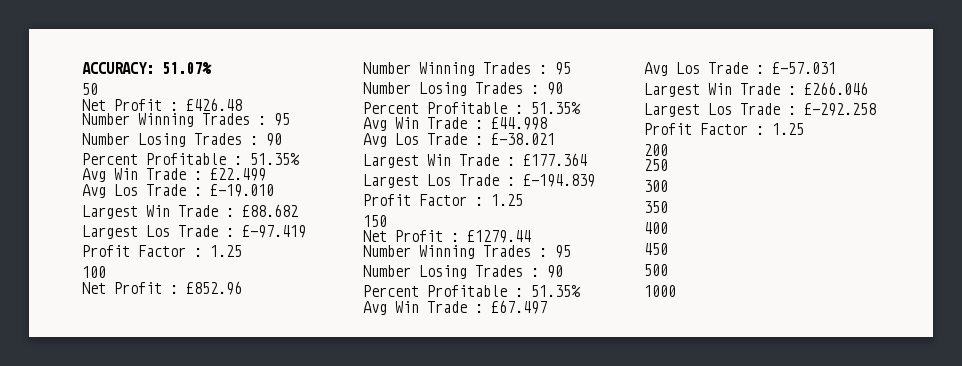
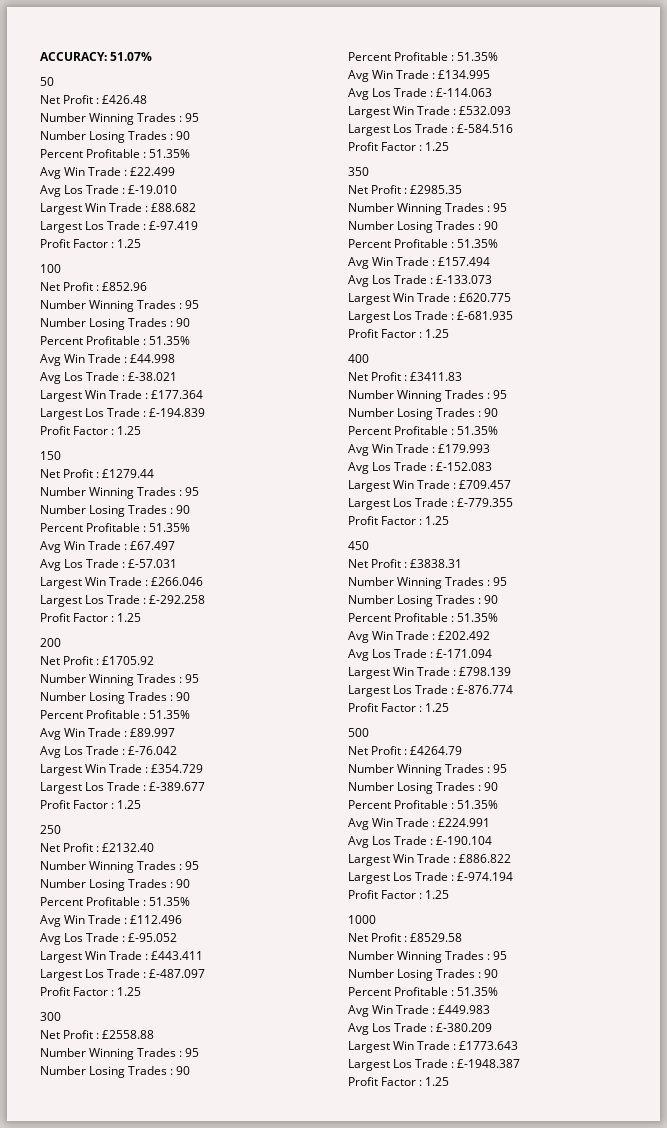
[644,159,668,171] [644,180,668,192] [644,201,668,213] [644,222,668,234] [644,243,668,255] [644,264,668,276] [644,285,676,297] 250 // 300 // 350 // 400 // 450 // 500 // 1000 -> [40,656,155,665] [40,674,200,686] [40,692,191,704] [40,710,191,719] [40,728,176,740] [40,746,178,758] [40,764,204,776] [40,782,206,794] [40,800,142,809] [40,825,61,834] [40,843,155,852] [40,861,200,873] [40,879,191,891] [40,897,191,906] [40,915,183,927] [40,933,178,945] [40,951,204,963] [40,969,206,981] [40,987,142,996] [40,1012,61,1021] [40,1030,155,1039] [40,1048,200,1060] [40,1066,191,1078] [348,52,499,61] [348,70,491,82] [348,88,493,100] [348,106,512,118] [348,124,514,136] [348,142,450,151] [348,167,369,176] [348,185,463,194] [348,203,508,215] [348,221,499,233] [348,239,499,248] [348,257,491,269] [348,275,493,287] [348,293,512,305] [348,311,514,323] [348,329,450,338] [348,354,369,363] [348,372,463,381] [348,390,508,402] [348,408,499,420] [348,426,499,435] [348,444,491,456] [348,462,493,474] [348,480,512,492] [348,498,514,510] [348,516,450,525] [348,541,369,550] [348,559,463,568] [348,577,508,589] [348,595,499,607] [348,613,499,622] [348,631,491,643] [348,649,493,661] [348,667,512,679] [348,685,514,697] [348,703,450,712] [348,728,369,737] [348,746,463,755] [348,764,508,776] [348,782,499,794] [348,800,499,809] [348,818,491,830] [348,836,493,848] [348,854,512,866] [348,872,514,884] [348,890,450,899] [348,915,376,924] [348,933,463,942] [348,951,508,963] [348,969,499,981] [348,987,499,996] [348,1005,491,1017] [348,1023,493,1035] [348,1041,519,1053] [348,1059,521,1071] [348,1077,450,1086] Net Profit : £1705.92 // Number Winning Trades : 95 // Number Losing Trades : 90 // Percent Profitable : 51.35% // Avg Win Trade : £89.997 // Avg Los Trade : £-76.042 // Largest Win Trade : £354.729 // Largest Los Trade : £-389.677 // Profit Factor : 1.25 // 250 // Net Profit : £2132.40 // Number Winning Trades : 95 // Number Losing Trades : 90 // Percent Profitable : 51.35% // Avg Win Trade : £112.496 // Avg Los Trade : £-95.052 // Largest Win Trade : £443.411 // Largest Los Trade : £-487.097 // Profit Factor : 1.25 // 300 // Net Profit : £2558.88 // Number Winning Trades : 95 // Number Losing Trades : 90 // Percent Profitable : 51.35% // Avg Win Trade : £134.995 // Avg Los Trade : £-114.063 // Largest Win Trade : £532.093 // Largest Los Trade : £-584.516 // Profit Factor : 1.25 // 350 // Net Profit : £2985.35 // Number Winning Trades : 95 // Number Losing Trades : 90 // Percent Profitable : 51.35% // Avg Win Trade : £157.494 // Avg Los Trade : £-133.073 // Largest Win Trade : £620.775 // Largest Los Trade : £-681.935 // Profit Factor : 1.25 // 400 // Net Profit : £3411.83 // Number Winning Trades : 95 // Number Losing Trades : 90 // Percent Profitable : 51.35% // Avg Win Trade : £179.993 // Avg Los Trade : £-152.083 // Largest Win Trade : £709.457 // Largest Los Trade : £-779.355 // Profit Factor : 1.25 // 450 // Net Profit : £3838.31 // Number Winning Trades : 95 // Number Losing Trades : 90 // Percent Profitable : 51.35% // Avg Win Trade : £202.492 // Avg Los Trade : £-171.094 // Largest Win Trade : £798.139 // Largest Los Trade : £-876.774 // Profit Factor : 1.25 // 500 // Net Profit : £4264.79 // Number Winning Trades : 95 // Number Losing Trades : 90 // Percent Profitable : 51.35% // Avg Win Trade : £224.991 // Avg Los Trade : £-190.104 // Largest Win Trade : £886.822 // Largest Los Trade : £-974.194 // Profit Factor : 1.25 // 1000 // Net Profit : £8529.58 // Number Winning Trades : 95 // Number Losing Trades : 90 // Percent Profitable : 51.35% // Avg Win Trade : £449.983 // Avg Los Trade : £-380.209 // Largest Win Trade : £1773.643 // Largest Los Trade : £-1948.387 // Profit Factor : 1.25

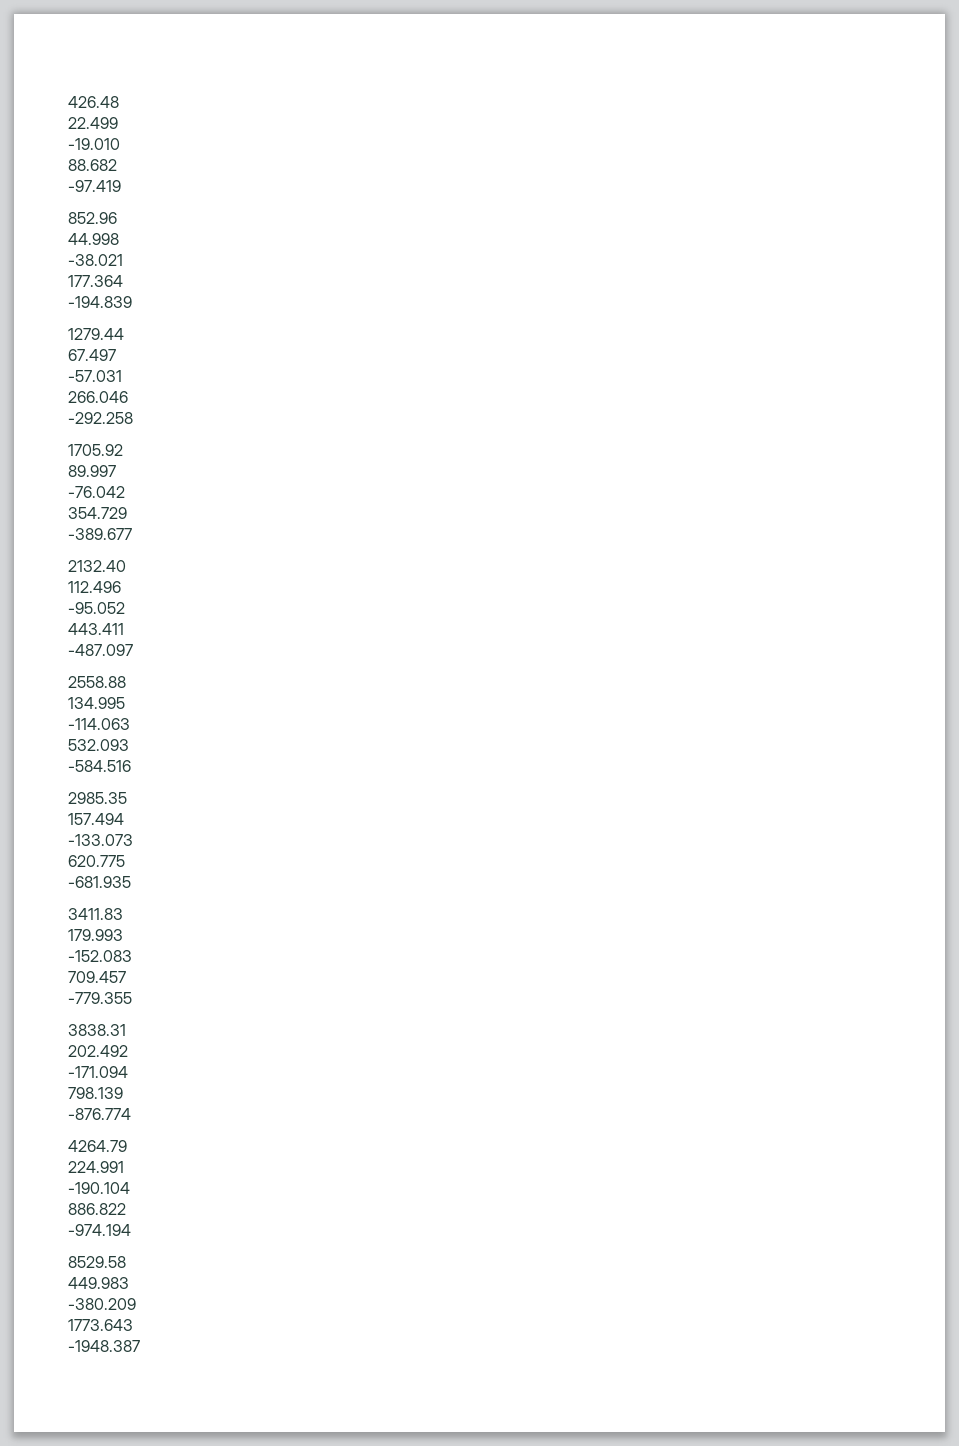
[40,52,153,61] [40,77,54,86] [40,95,148,104] [40,113,200,125] [40,131,191,143] [40,149,191,158] [40,167,176,179] [40,185,178,197] [40,203,197,215] [40,221,199,233] [40,239,142,248] [40,264,61,273] [40,282,148,291] [40,300,200,312] [40,318,191,330] [40,336,191,345] [40,354,176,366] [40,372,178,384] [40,390,204,402] [40,408,206,420] [40,426,142,435] [40,451,61,460] [40,469,155,478] [40,487,200,499] [40,505,191,517] [40,523,191,532] [40,541,176,553] [40,559,178,571] [40,577,204,589] [40,595,206,607] [40,613,142,622] [40,638,61,647] [40,656,155,665] [40,674,200,686] [40,692,191,704] [40,710,191,719] [40,728,176,740] [40,746,178,758] [40,764,204,776] [40,782,206,794] [40,800,142,809] [40,825,61,834] [40,843,155,852] [40,861,200,873] [40,879,191,891] [40,897,191,906] [40,915,183,927] [40,933,178,945] [40,951,204,963] [40,969,206,981] [40,987,142,996] [40,1012,61,1021] [40,1030,155,1039] [40,1048,200,1060] [40,1066,191,1078] [348,52,499,61] [348,70,491,82] [348,88,493,100] [348,106,512,118] [348,124,514,136] [348,142,450,151] [348,167,369,176] [348,185,463,194] [348,203,508,215] [348,221,499,233] [348,239,499,248] [348,257,491,269] [348,275,493,287] [348,293,512,305] [348,311,514,323] [348,329,450,338] [348,354,369,363] [348,372,463,381] [348,390,508,402] [348,408,499,420] [348,426,499,435] [348,444,491,456] [348,462,493,474] [348,480,512,492] [348,498,514,510] [348,516,450,525] [348,541,369,550] [348,559,463,568] [348,577,508,589] [348,595,499,607] [348,613,499,622] [348,631,491,643] [348,649,493,661] [348,667,512,679] [348,685,514,697] [348,703,450,712] [348,728,369,737] [348,746,463,755] [348,764,508,776] [348,782,499,794] [348,800,499,809] [348,818,491,830] [348,836,493,848] [348,854,512,866] [348,872,514,884] [348,890,450,899] [348,915,376,924] [348,933,463,942] [348,951,508,963] [348,969,499,981] [348,987,499,996] [348,1005,491,1017] [348,1023,493,1035] [348,1041,519,1053] [348,1059,521,1071] [348,1077,450,1086] ACCURACY: 51.07% // 50 // Net Profit : £426.48 // Number Winning Trades : 95 // Number Losing Trades : 90 // Percent Profitable : 51.35% // Avg Win Trade : £22.499 // Avg Los Trade : £-19.010 // Largest Win Trade : £88.682 // Largest Los Trade : £-97.419 // Profit Factor : 1.25 // 100 // Net Profit : £852.96 // Number Winning Trades : 95 // Number Losing Trades : 90 // Percent Profitable : 51.35% // Avg Win Trade : £44.998 // Avg Los Trade : £-38.021 // Largest Win Trade : £177.364 // Largest Los Trade : £-194.839 // Profit Factor : 1.25 // 150 // Net Profit : £1279.44 // Number Winning Trades : 95 // Number Losing Trades : 90 // Percent Profitable : 51.35% // Avg Win Trade : £67.497 // Avg Los Trade : £-57.031 // Largest Win Trade : £266.046 // Largest Los Trade : £-292.258 // Profit Factor : 1.25 // 200 // Net Profit : £1705.92 // Number Winning Trades : 95 // Number Losing Trades : 90 // Percent Profitable : 51.35% // Avg Win Trade : £89.997 // Avg Los Trade : £-76.042 // Largest Win Trade : £354.729 // Largest Los Trade : £-389.677 // Profit Factor : 1.25 // 250 // Net Profit : £2132.40 // Number Winning Trades : 95 // Number Losing Trades : 90 // Percent Profitable : 51.35% // Avg Win Trade : £112.496 // Avg Los Trade : £-95.052 // Largest Win Trade : £443.411 // Largest Los Trade : £-487.097 // Profit Factor : 1.25 // 300 // Net Profit : £2558.88 // Number Winning Trades : 95 // Number Losing Trades : 90 // Percent Profitable : 51.35% // Avg Win Trade : £134.995 // Avg Los Trade : £-114.063 // Largest Win Trade : £532.093 // Largest Los Trade : £-584.516 // Profit Factor : 1.25 // 350 // Net Profit : £2985.35 // Number Winning Trades : 95 // Number Losing Trades : 90 // Percent Profitable : 51.35% // Avg Win Trade : £157.494 // Avg Los Trade : £-133.073 // Largest Win Trade : £620.775 // Largest Los Trade : £-681.935 // Profit Factor : 1.25 // 400 // Net Profit : £3411.83 // Number Winning Trades : 95 // Number Losing Trades : 90 // Percent Profitable : 51.35% // Avg Win Trade : £179.993 // Avg Los Trade : £-152.083 // Largest Win Trade : £709.457 // Largest Los Trade : £-779.355 // Profit Factor : 1.25 // 450 // Net Profit : £3838.31 // Number Winning Trades : 95 // Number Losing Trades : 90 // Percent Profitable : 51.35% // Avg Win Trade : £202.492 // Avg Los Trade : £-171.094 // Largest Win Trade : £798.139 // Largest Los Trade : £-876.774 // Profit Factor : 1.25 // 500 // Net Profit : £4264.79 // Number Winning Trades : 95 // Number Losing Trades : 90 // Percent Profitable : 51.35% // Avg Win Trade : £224.991 // Avg Los Trade : £-190.104 // Largest Win Trade : £886.822 // Largest Los Trade : £-974.194 // Profit Factor : 1.25 // 1000 // Net Profit : £8529.58 // Number Winning Trades : 95 // Number Losing Trades : 90 // Percent Profitable : 51.35% // Avg Win Trade : £449.983 // Avg Los Trade : £-380.209 // Largest Win Trade : £1773.643 // Largest Los Trade : £-1948.387 // Profit Factor : 1.25 -> [68,96,119,108] [68,117,118,129] [68,138,120,150] [68,159,117,171] [68,180,121,192] [68,212,117,224] [68,233,119,245] [68,254,123,266] [68,275,123,287] [68,296,132,308] [68,328,124,340] [68,349,116,361] [68,370,122,382] [68,391,128,403] [68,412,133,424] [68,444,123,456] [68,465,116,477] [68,486,125,498] [68,507,127,519] [68,528,132,540] [68,560,126,572] [68,581,121,593] [68,602,125,614] [68,623,124,635] [68,644,133,656] [68,676,126,688] [68,697,125,709] [68,718,130,730] [68,739,129,751] [68,760,131,772] [68,792,127,804] [68,813,124,825] [68,834,133,846] [68,855,125,867] [68,876,131,888] [68,908,123,920] [68,929,123,941] [68,950,132,962] [68,971,126,983] [68,992,132,1004] [68,1024,126,1036] [68,1045,128,1057] [68,1066,128,1078] [68,1087,123,1099] [68,1108,131,1120] [68,1140,127,1152] [68,1161,124,1173] [68,1182,130,1194] [68,1203,126,1215] [68,1224,131,1236] [68,1256,126,1268] [68,1277,129,1289] [68,1298,136,1310] [68,1319,133,1331] [68,1340,140,1352] 426.48 // 22.499 // -19.010 // 88.682 // -97.419 // 852.96 // 44.998 // -38.021 // 177.364 // -194.839 // 1279.44 // 67.497 // -57.031 // 266.046 // -292.258 // 1705.92 // 89.997 // -76.042 // 354.729 // -389.677 // 2132.40 // 112.496 // -95.052 // 443.411 // -487.097 // 2558.88 // 134.995 // -114.063 // 532.093 // -584.516 // 2985.35 // 157.494 // -133.073 // 620.775 // -681.935 // 3411.83 // 179.993 // -152.083 // 709.457 // -779.355 // 3838.31 // 202.492 // -171.094 // 798.139 // -876.774 // 4264.79 // 224.991 // -190.104 // 886.822 // -974.194 // 8529.58 // 449.983 // -380.209 // 1773.643 // -1948.387

